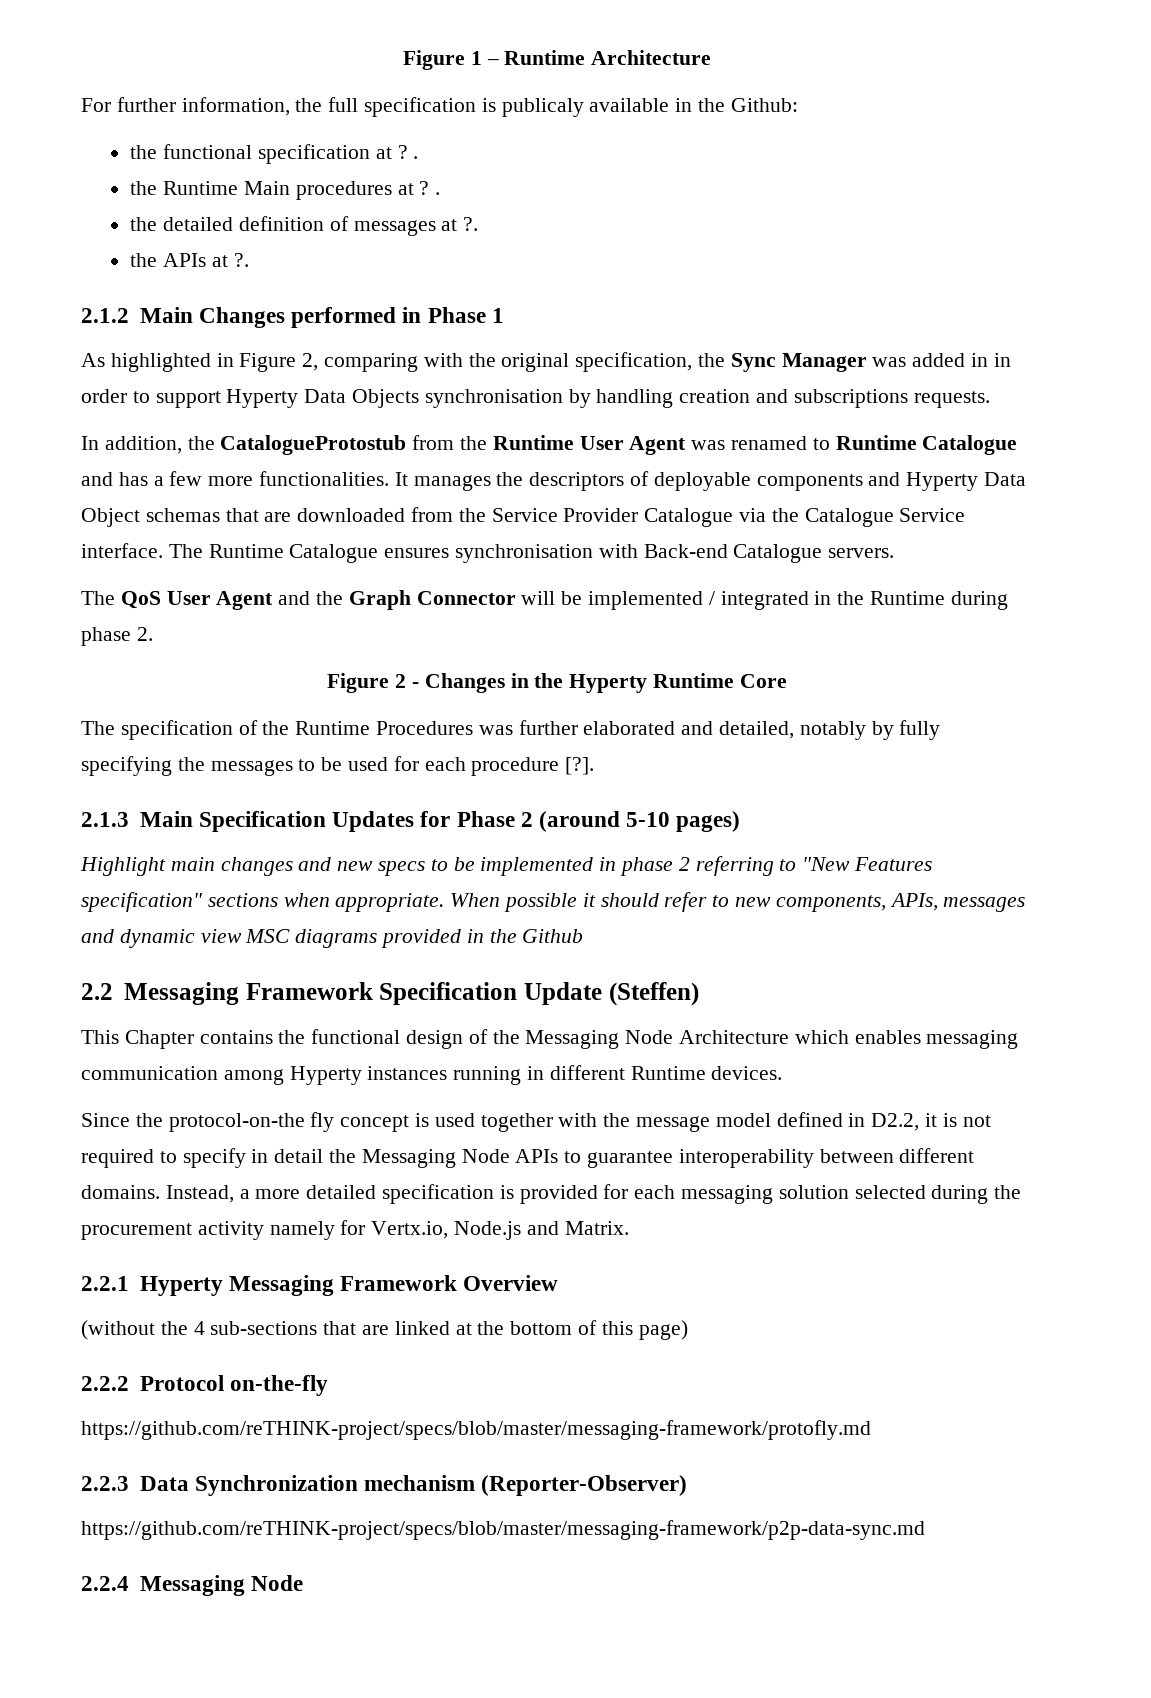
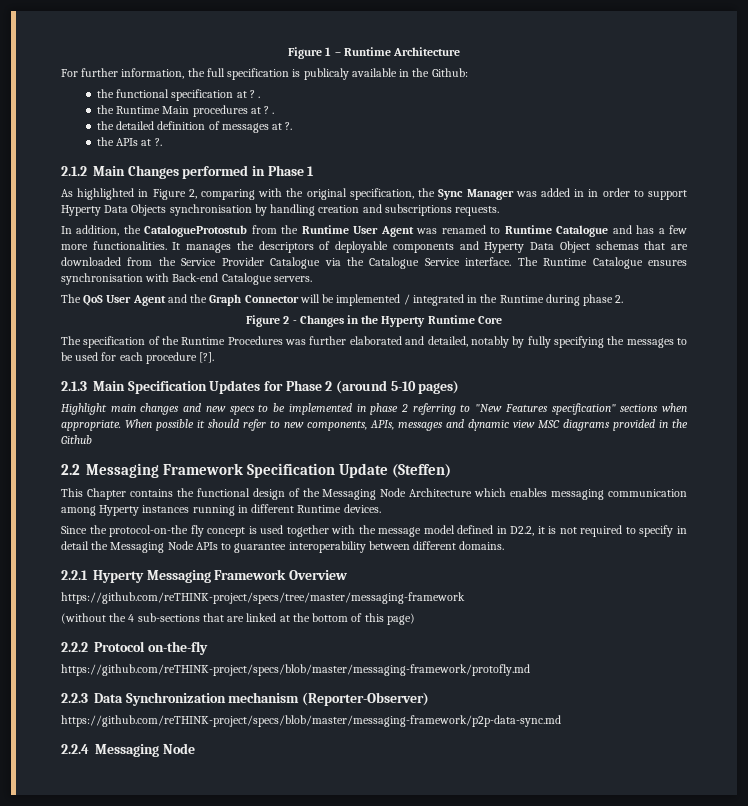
[165,1184,1022,1204] [81,1220,629,1240] Instead, a more detailed specification is provided for each messaging solution selected during the procurement activity namely for Vertx.io, Node.js and Matrix. -> (505, 545) none
(559, 1283) none -> [61,592,465,604] // https://github.com/reTHINK-project/specs/tree/master/messaging-framework

